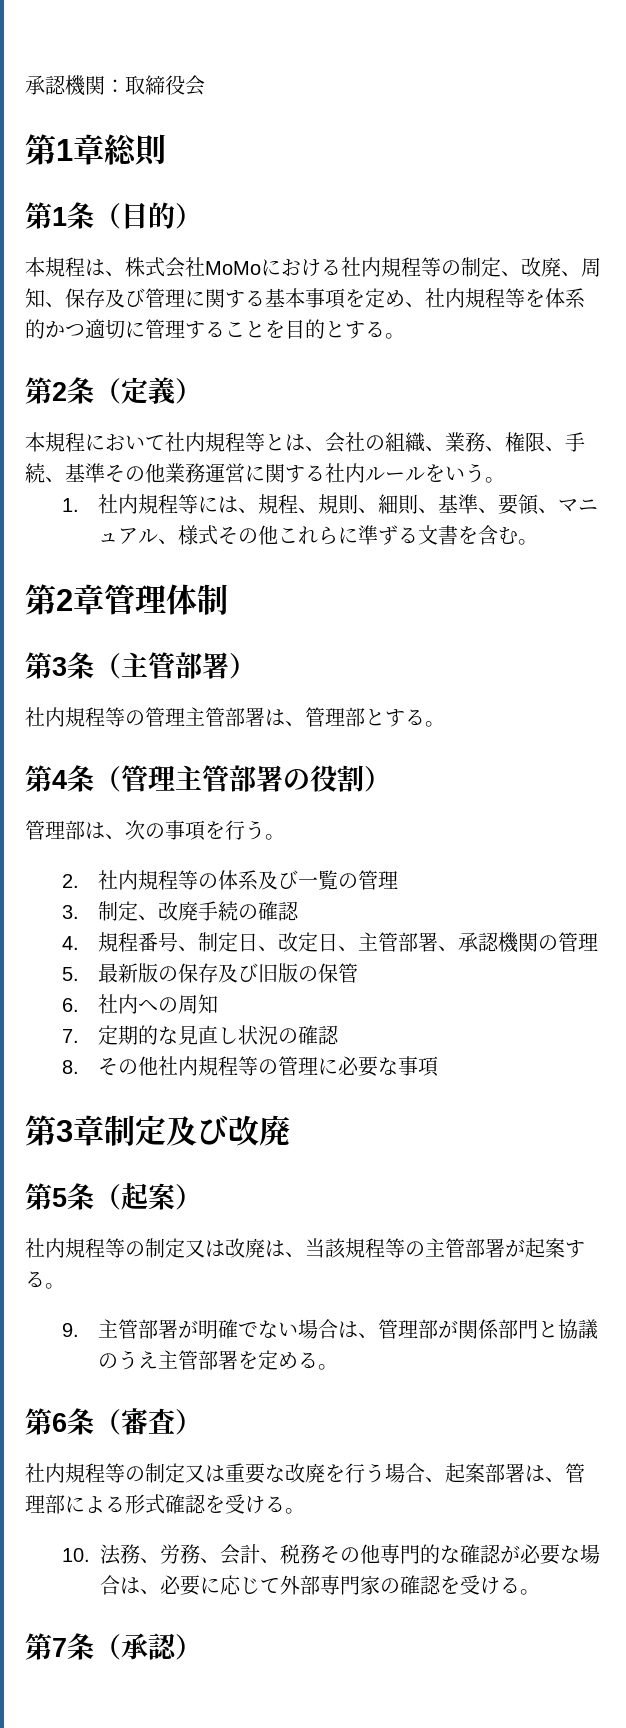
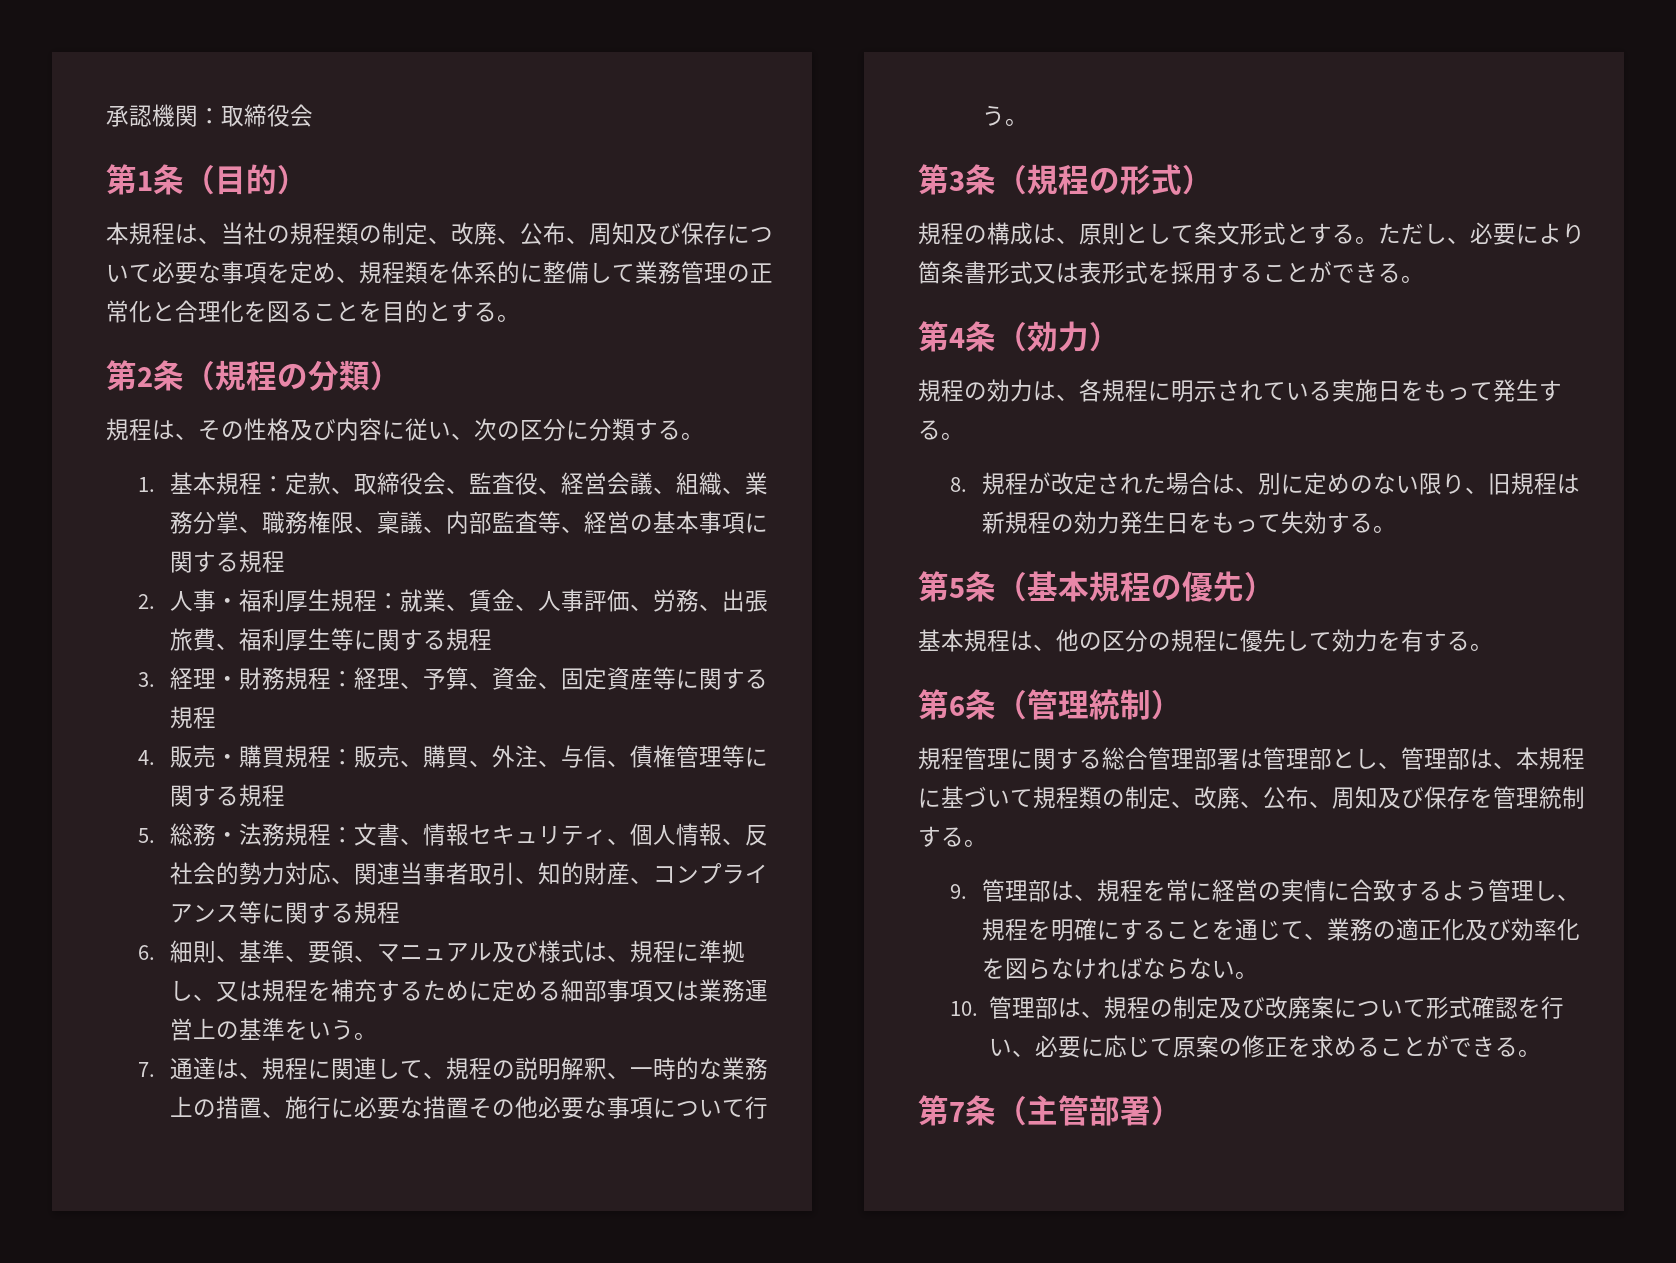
[25,134,166,166] // 第1章総則 -> (313, 115) none
[125,257,601,278] [25,288,585,309] [25,319,205,339] 株式会社MoMoにおける社内規程等の制定、改廃、周知、保存及び管理に関する基本事項を定め、社内規程等を体系的かつ適切に管理す -> [221,222,773,245] [106,261,773,284] [106,300,290,323] 当社の規程類の制定、改廃、公布、周知及び保存について必要な事項を定め、規程類を体系的に整備して業務管理の正常化と合理化を図
[121,377,202,404] [25,432,585,453] [25,463,505,483] [61,494,379,515] 定義） // 本規程において社内規程等とは、会社の組織、業務、権限、手続、基準その他業務運営に関する社内ルールをいう。 // 1.社内規程等には、規程、規則、 -> [215,360,401,391] [106,418,704,441] [138,472,769,495] [170,511,769,534] [170,550,286,573] [138,589,769,612] [170,628,493,651] [138,667,769,690] [170,706,217,729] [138,745,769,768] [170,784,286,807] [138,823,769,846] [170,862,769,885] [170,901,401,924] [138,945,156,960] 規程の分類） // 規程は、その性格及び内容に従い、次の区分に分類する。 // 1.基本規程：定款、取締役会、監査役、経営会議、組織、業務分掌、職務権限、稟議、内部監査等、経営の基本事項に関する規程 // 2.人事・福利厚生規程：就業、賃金、人事評価、労務、出張旅費、福利厚生等に関する規程 // 3.経理・財務規程：経理、予算、資金、固定資産等に関する規程 // 4.販売・購買規程：販売、購買、外注、与信、債権管理等に関する規程 // 5.総務・法務規程：文書、情報セキュリティ、個人情報、反社会的勢力対応、関連当事者取引、知的財産、コンプライアンス等に関する規程 // 6.
[158,525,539,545] [25,584,228,615] [25,652,67,679] 、様式その他これらに準ずる文書を含む。 // 第2章管理体制 // 第3 -> [492,940,746,963] [170,979,769,1002] [170,1018,378,1041] [138,1057,769,1080] [170,1096,769,1119] [982,105,1029,126] [918,164,1213,195] [918,222,1585,245] [918,261,1424,284] [918,321,1120,352] [918,379,1562,402] [918,420,964,440] [950,472,1581,495] [982,511,1397,534] [918,571,1275,602] [918,629,1493,652] [918,689,1182,720] [918,747,1585,770] [918,786,1585,809] [918,826,987,847] [950,879,1581,902] [982,918,1581,941] [982,957,1259,980] [950,996,1565,1019] [989,1035,1542,1058] [918,1095,965,1126] 及び様式は、規程に準拠し、又は規程を補充するために定める細部事項又は業務運営上の基準をいう。 // 7.通達は、規程に関連して、規程の説明解釈、一時的な業務上の措置、施行に必要な措置その他必要な事項について行う。 // 第3条（規程の形式） // 規程の構成は、原則として条文形式とする。ただし、必要により箇条書形式又は表形式を採用することができる。 // 第4条（効力） // 規程の効力は、各規程に明示されている実施日をもって発生する。 // 8.規程が改定された場合は、別に定めのない限り、旧規程は新規程の効力発生日をもって失効する。 // 第5条（基本規程の優先） // 基本規程は、他の区分の規程に優先して効力を有する。 // 第6条（管理統制） // 規程管理に関する総合管理部署は管理部とし、管理部は、本規程に基づいて規程類の制定、改廃、公布、周知及び保存を管理統制する。 // 9.管理部は、規程を常に経営の実情に合致するよう管理し、規程を明確にすることを通じて、業務の適正化及び効率化を図らなければならない。 // 10.管理部は、規程の制定及び改廃案について形式確認を行い、必要に応じて原案の修正を求めることができる。 // 第7
[25,707,445,727] [25,765,391,792] [25,820,285,841] [61,870,399,890] [61,901,300,921] [61,932,599,953] [61,963,359,983] [61,994,219,1014] [61,1025,340,1045] [61,1056,439,1077] [25,1115,290,1146] [25,1183,202,1210] [25,1238,585,1259] [25,1271,65,1289] [61,1319,599,1339] [98,1350,339,1370] [25,1408,202,1435] [25,1463,585,1484] [25,1494,305,1514] [61,1544,600,1565] [99,1575,540,1596] [25,1633,202,1660] // 社内規程等の管理主管部署は、管理部とする。 // 第4条（管理主管部署の役割） // 管理部は、次の事項を行う。 // 2.社内規程等の体系及び一覧の管理 // 3.制定、改廃手続の確認 // 4.規程番号、制定日、改定日、主管部署、承認機関の管理 // 5.最新版の保存及び旧版の保管 // 6.社内への周知 // 7.定期的な見直し状況の確認 // 8.その他社内規程等の管理に必要な事項 // 第3章制定及び改廃 // 第5条（起案） // 社内規程等の制定又は改廃は、当該規程等の主管部署が起案する。 // 9.主管部署が明確でない場合は、管理部が関係部門と協議のうえ主管部署を定める。 // 第6条（審査） // 社内規程等の制定又は重要な改廃を行う場合、起案部署は、管理部による形式確認を受ける。 // 10.法務、労務、会計、税務その他専門的な確認が必要な場合は、必要に応じて外部専門家の確認を受ける。 // 第7条（承認） -> (1182, 1111) none

